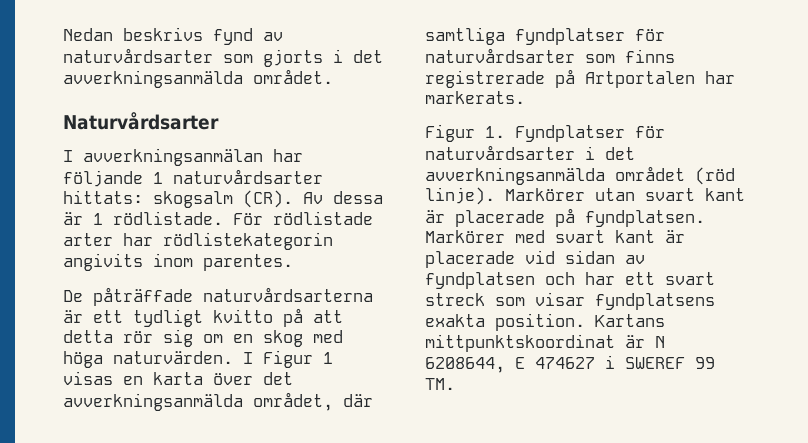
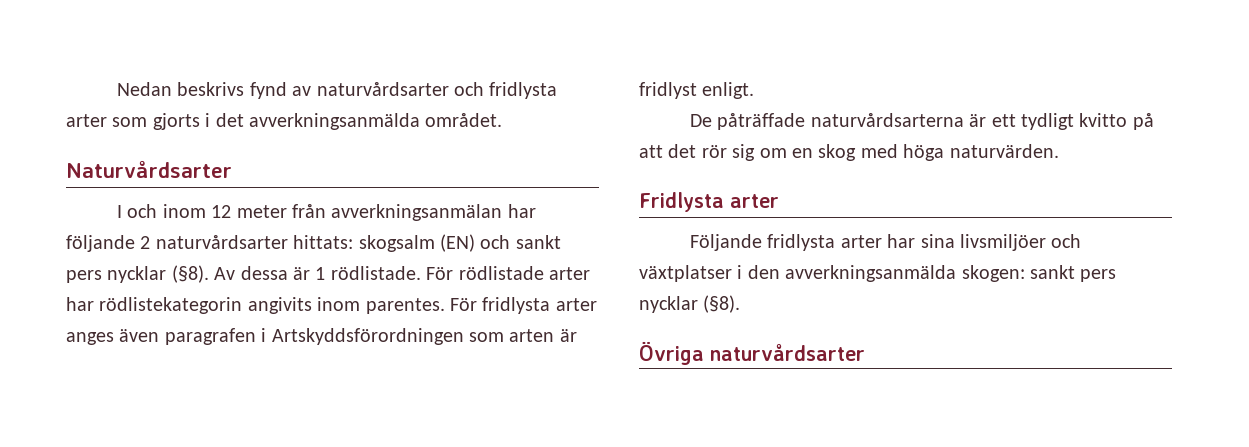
(213, 55) none -> [453,82,558,99] [66,114,107,127] och fridlysta arter
(73, 156) none -> [127,204,326,218] och inom 12 meter från
[153,172,163,184] 1 -> [140,236,151,249] 2
[243,190,293,208] (CR). -> [440,234,561,252] [66,265,209,283] (EN) och sankt pers nycklar (§8).
(293, 262) none -> [450,297,597,314] [66,328,577,345] [639,82,755,99] För fridlysta arter anges även paragrafen i Artskyddsförordningen som arten är fridlyst enligt.
[63,330,113,343] detta -> [668,144,697,158] det
[243,350,333,368] [63,371,293,385] [63,392,373,411] [425,27,665,45] [425,48,675,63] [425,69,735,88] [425,91,525,104] [425,124,665,142] [425,145,635,160] [425,166,735,185] [425,187,745,205] [425,208,705,227] [425,230,685,243] [425,250,645,268] [425,272,715,289] [425,292,715,310] [425,313,665,331] [425,334,665,352] [425,355,715,373] [425,378,455,390] I Figur 1 visas en karta över det avverkningsanmälda området, där samtliga fyndplatser för naturvårdsarter som finns registrerade på Artportalen har markerats. // Figur 1. Fyndplatser för naturvårdsarter i det avverkningsanmälda området (röd linje). Markörer utan svart kant är placerade på fyndplatsen. Markörer med svart kant är placerade vid sidan av fyndplatsen och har ett svart streck som visar fyndplatsens exakta position. Kartans mittpunktskoordinat är N 6208644, E 474627 i SWEREF 99 TM. -> [639,192,779,212] [689,234,1082,251] [639,265,1117,282] [639,295,741,313] [639,341,865,365] // Fridlysta arter // Följande fridlysta arter har sina livsmiljöer och växtplatser i den avverkningsanmälda skogen: sankt pers nycklar (§8). // Övriga naturvårdsarter

